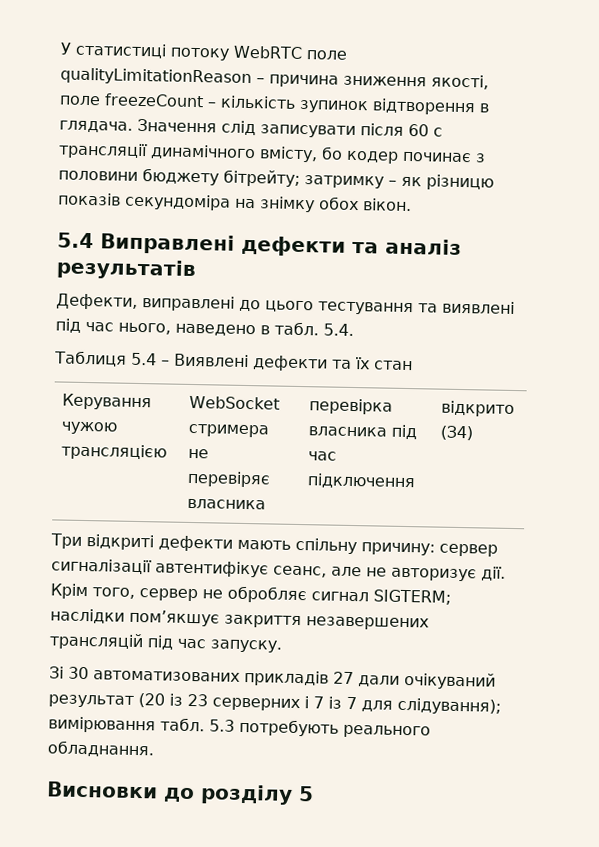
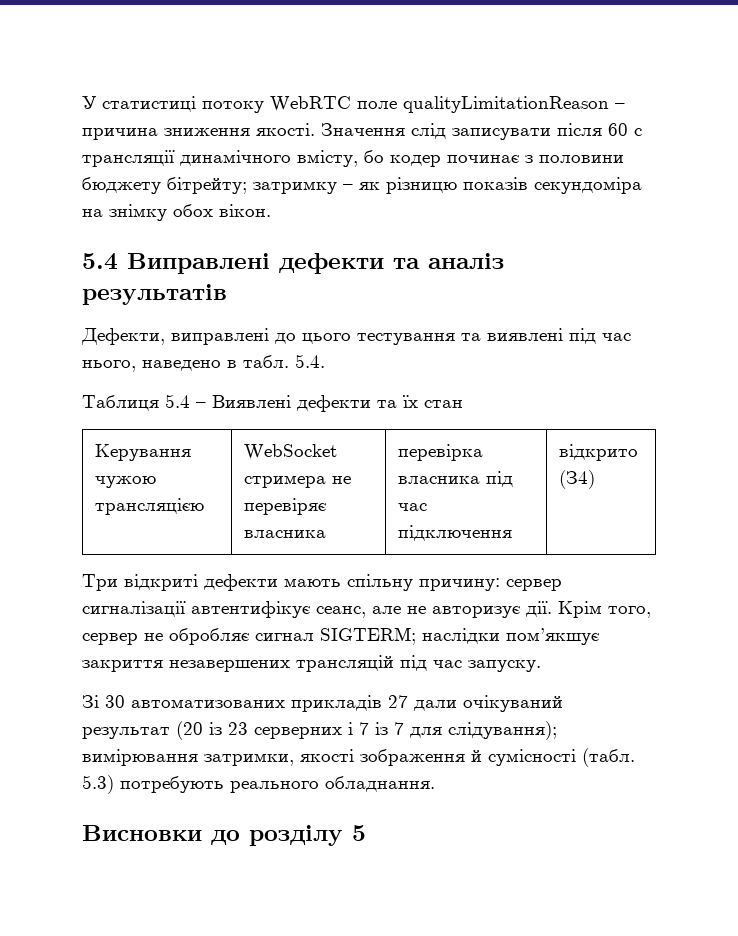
[431,74,489,90] [59,93,490,116] [59,120,133,133] якості, поле freezeCount – кількість зупинок відтворення в глядача. -> [256,123,315,136] якості.
[160,717,235,732] табл. 5.3 -> [204,748,635,767] [82,775,114,794] затримки, якості зображення й сумісності (табл. 5.3)

